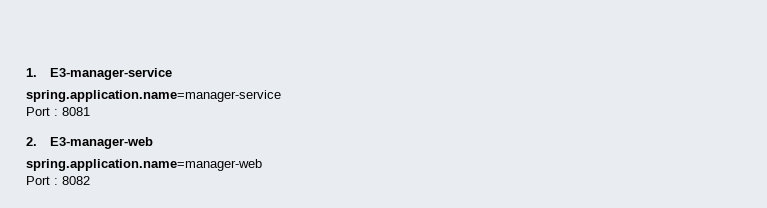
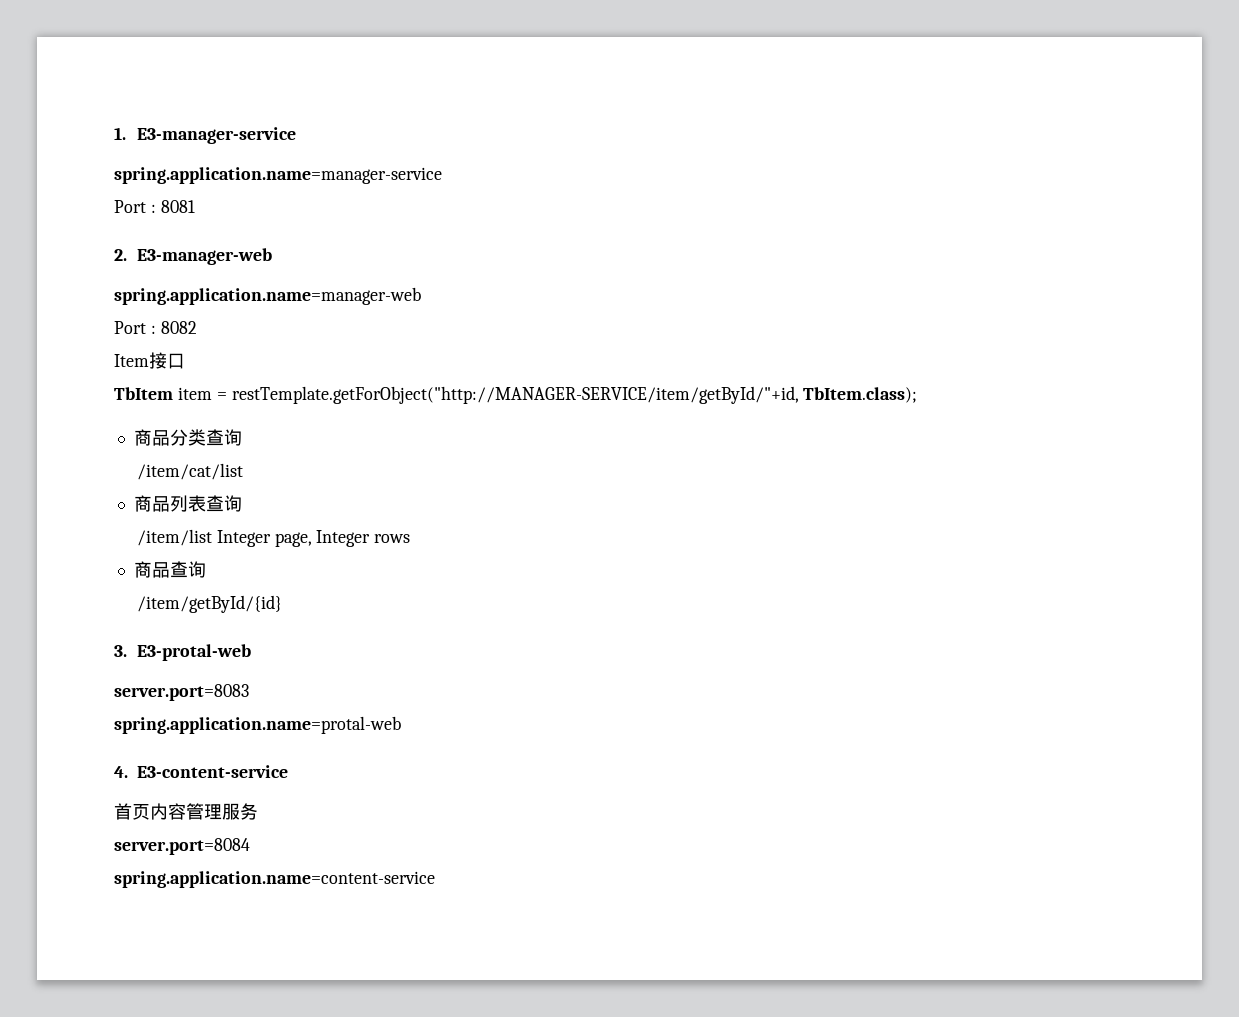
(90, 180) none -> [114,352,185,369] [114,386,918,404] [133,429,242,446] [136,463,243,480] [133,495,242,512] [136,529,411,547] [133,561,206,578] [136,595,282,613] [114,644,251,661] [114,684,249,701] [114,716,401,734] [114,765,288,778] [114,803,258,820] [114,838,250,855] [114,871,435,888] // Item接口 // TbItem item = restTemplate.getForObject("http://MANAGER-SERVICE/item/getById/"+id, TbItem.class); // 商品分类查询 // /item/cat/list // 商品列表查询 // /item/list Integer page, Integer rows // 商品查询 // /item/getById/{id} // 3. E3-protal-web // server.port=8083 // spring.application.name=protal-web // 4. E3-content-service // 首页内容管理服务 // server.port=8084 // spring.application.name=content-service

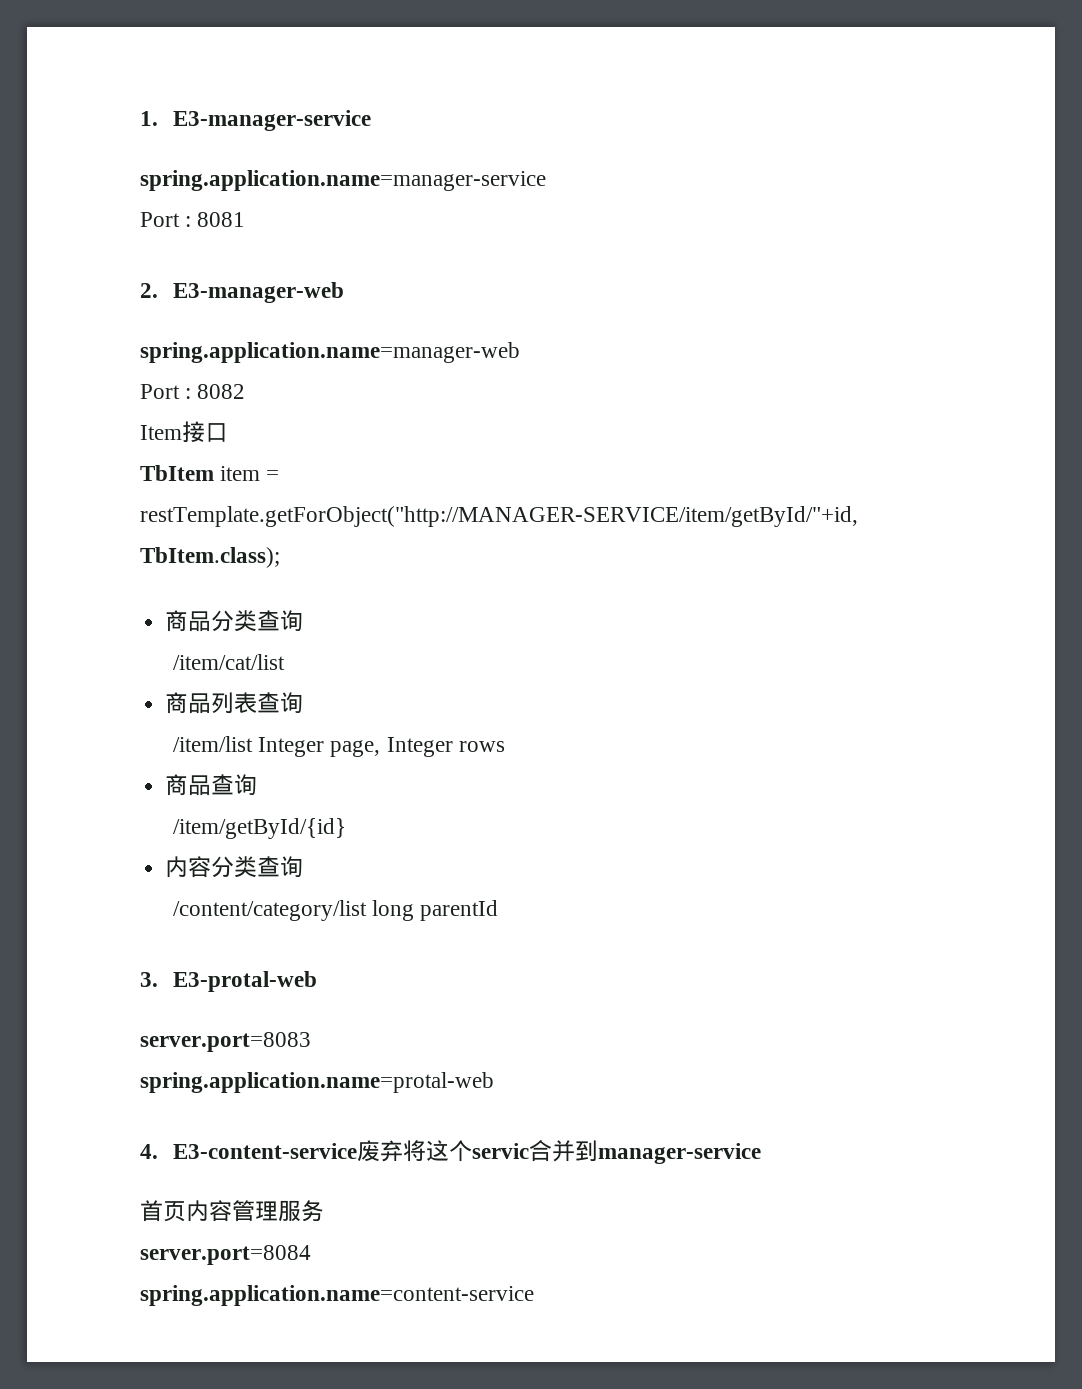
(282, 604) none -> [165,856,304,878] [172,900,499,921] // 内容分类查询 // /content/category/list long parentId
(288, 771) none -> [356,1140,761,1164] 废弃将这个servic合并到manager-service

